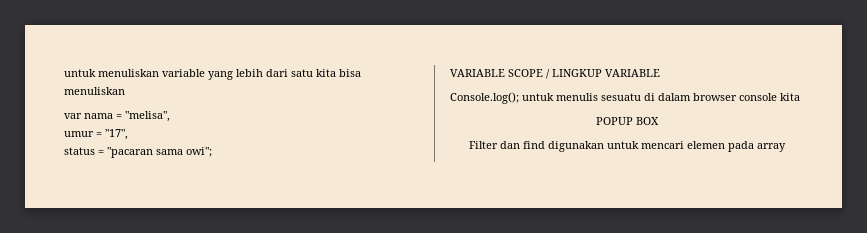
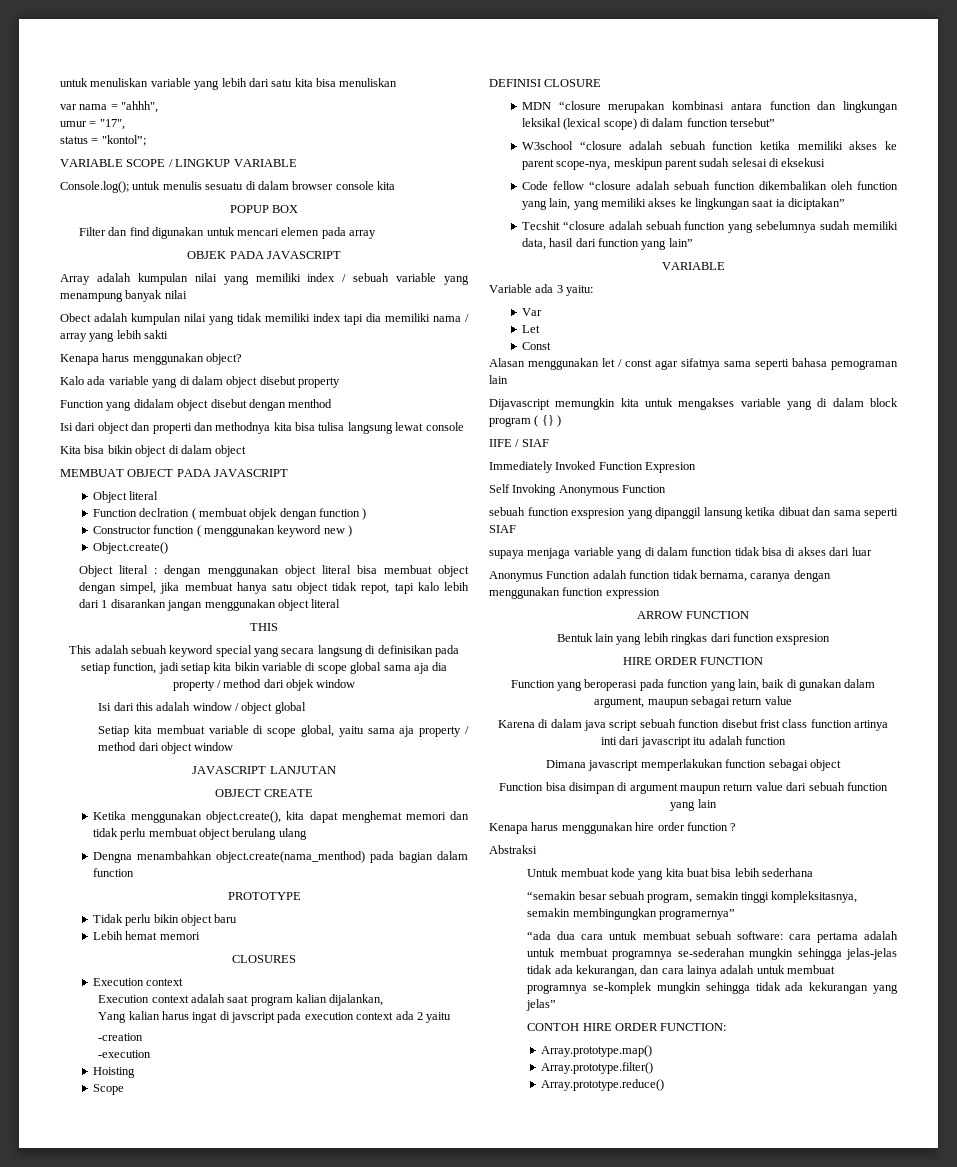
[125,111,170,122] "melisa", -> [121,101,159,113] "ahhh",
[107,147,212,158] "pacaran sama owi"; -> [101,135,146,146] "kontol”;
(787, 147) none -> [187,251,341,259] [60,273,469,285] [60,290,187,302] [60,313,469,325] [60,330,169,342] [60,353,243,365] [60,376,340,388] [60,399,333,411] [60,422,464,434] [60,445,247,457] [60,469,289,477] [92,491,159,503] [92,508,367,520] [92,525,353,537] [92,542,168,554] [79,565,469,577] [79,582,469,594] [79,599,341,611] [250,623,278,631] [69,645,459,657] [80,662,448,674] [172,679,356,691] [98,702,306,714] [98,725,470,737] [98,742,234,754] [192,766,336,774] [214,789,314,797] [92,811,469,823] [92,828,307,840] [92,851,468,863] [92,868,134,877] [227,892,301,900] [92,914,238,926] [92,931,200,940] [232,955,296,963] [92,978,184,986] [98,994,384,1006] [98,1011,452,1023] [98,1033,144,1041] [98,1050,152,1058] [92,1067,135,1078] [92,1084,124,1095] [489,79,602,87] [521,101,898,113] [521,118,776,130] [521,141,897,150] [521,158,826,170] [521,181,898,190] [521,198,846,210] [521,221,898,233] [521,238,693,250] [661,262,725,270] [489,284,594,296] [521,308,542,316] [521,325,540,333] [521,342,551,350] [489,358,898,370] [489,375,508,384] [489,398,898,410] [489,415,562,427] [489,439,549,447] [489,461,697,473] [489,484,667,496] [489,507,898,519] [489,525,516,533] [489,547,872,559] [489,570,831,582] [489,587,660,599] [636,611,750,619] [556,633,831,645] [622,657,764,665] [510,679,876,691] [594,696,792,708] [497,719,889,731] [601,736,786,748] [546,759,841,771] [499,782,888,794] [670,799,717,811] [489,822,737,834] [489,845,537,854] [527,868,814,880] [527,891,858,903] [527,908,735,920] [527,931,898,943] [527,948,897,960] [527,965,836,977] [527,982,898,994] [526,999,557,1011] [527,1023,727,1031] [540,1045,652,1057] [540,1062,653,1074] [540,1079,664,1091] // OBJEK PADA JAVASCRIPT // Array adalah kumpulan nilai yang memiliki index / sebuah variable yang menampung banyak nilai // Obect adalah kumpulan nilai yang tidak memiliki index tapi dia memiliki nama / array yang lebih sakti // Kenapa harus menggunakan object? // Kalo ada variable yang di dalam object disebut property // Function yang didalam object disebut dengan menthod // Isi dari object dan properti dan methodnya kita bisa tulisa langsung lewat console // Kita bisa bikin object di dalam object // MEMBUAT OBJECT PADA JAVASCRIPT // Object literal // Function declration ( membuat objek dengan function ) // Constructor function ( menggunakan keyword new ) // Object.create() // Object literal : dengan menggunakan object literal bisa membuat object dengan simpel, jika membuat hanya satu object tidak repot, tapi kalo lebih dari 1 disarankan jangan menggunakan object literal // THIS // This adalah sebuah keyword special yang secara langsung di definisikan pada setiap function, jadi setiap kita bikin variable di scope global sama aja dia property / method dari objek window // Isi dari this adalah window / object global // Setiap kita membuat variable di scope global, yaitu sama aja property / method dari object window // JAVASCRIPT LANJUTAN // OBJECT CREATE // Ketika menggunakan object.create(), kita dapat menghemat memori dan tidak perlu membuat object berulang ulang // Dengna menambahkan object.create(nama_menthod) pada bagian dalam function // PROTOTYPE // Tidak perlu bikin object baru // Lebih hemat memori // CLOSURES // Execution context // Execution context adalah saat program kalian dijalankan, // Yang kalian harus ingat di javscript pada execution context ada 2 yaitu // -creation // -execution // Hoisting // Scope // DEFINISI CLOSURE // MDN “closure merupakan kombinasi antara function dan lingkungan leksikal (lexical scope) di dalam function tersebut” // W3school “closure adalah sebuah function ketika memiliki akses ke parent scope-nya, meskipun parent sudah selesai di eksekusi // Code fellow “closure adalah sebuah function dikembalikan oleh function yang lain, yang memiliki akses ke lingkungan saat ia diciptakan” // Tecshit “closure adalah sebuah function yang sebelumnya sudah memiliki data, hasil dari function yang lain” // VARIABLE // Variable ada 3 yaitu: // Var // Let // Const // Alasan menggunakan let / const agar sifatnya sama seperti bahasa pemograman lain // Dijavascript memungkin kita untuk mengakses variable yang di dalam block program ( {} ) // IIFE / SIAF // Immediately Invoked Function Expresion // Self Invoking Anonymous Function // sebuah function exspresion yang dipanggil lansung ketika dibuat dan sama seperti SIAF // supaya menjaga variable yang di dalam function tidak bisa di akses dari luar // Anonymus Function adalah function tidak bernama, caranya dengan menggunakan function expression // ARROW FUNCTION // Bentuk lain yang lebih ringkas dari function exspresion // HIRE ORDER FUNCTION // Function yang beroperasi pada function yang lain, baik di gunakan dalam argument, maupun sebagai return value // Karena di dalam java script sebuah function disebut frist class function artinya inti dari javascript itu adalah function // Dimana javascript memperlakukan function sebagai object // Function bisa disimpan di argument maupun return value dari sebuah function yang lain // Kenapa harus menggunakan hire order function ? // Abstraksi // Untuk membuat kode yang kita buat bisa lebih sederhana // “semakin besar sebuah program, semakin tinggi kompleksitasnya, semakin membingungkan programernya” // “ada dua cara untuk membuat sebuah software: cara pertama adalah untuk membuat programnya se-sederahan mungkin sehingga jelas-jelas tidak ada kekurangan, dan cara lainya adalah untuk membuat programnya se-komplek mungkin sehingga tidak ada kekurangan yang jelas” // CONTOH HIRE ORDER FUNCTION: // Array.prototype.map() // Array.prototype.filter() // Array.prototype.reduce()

